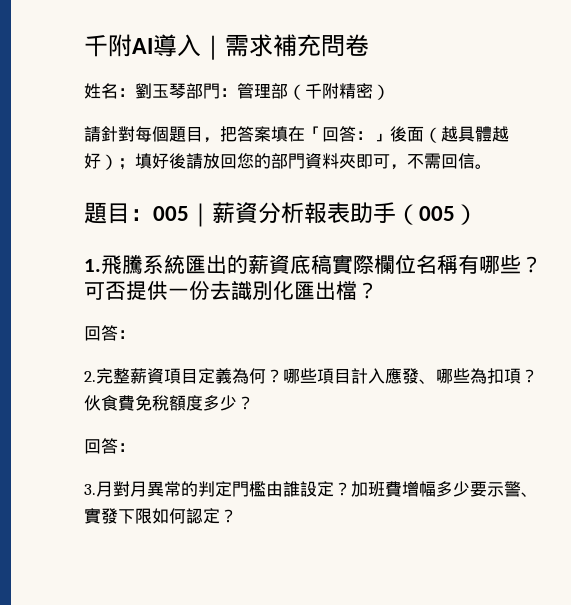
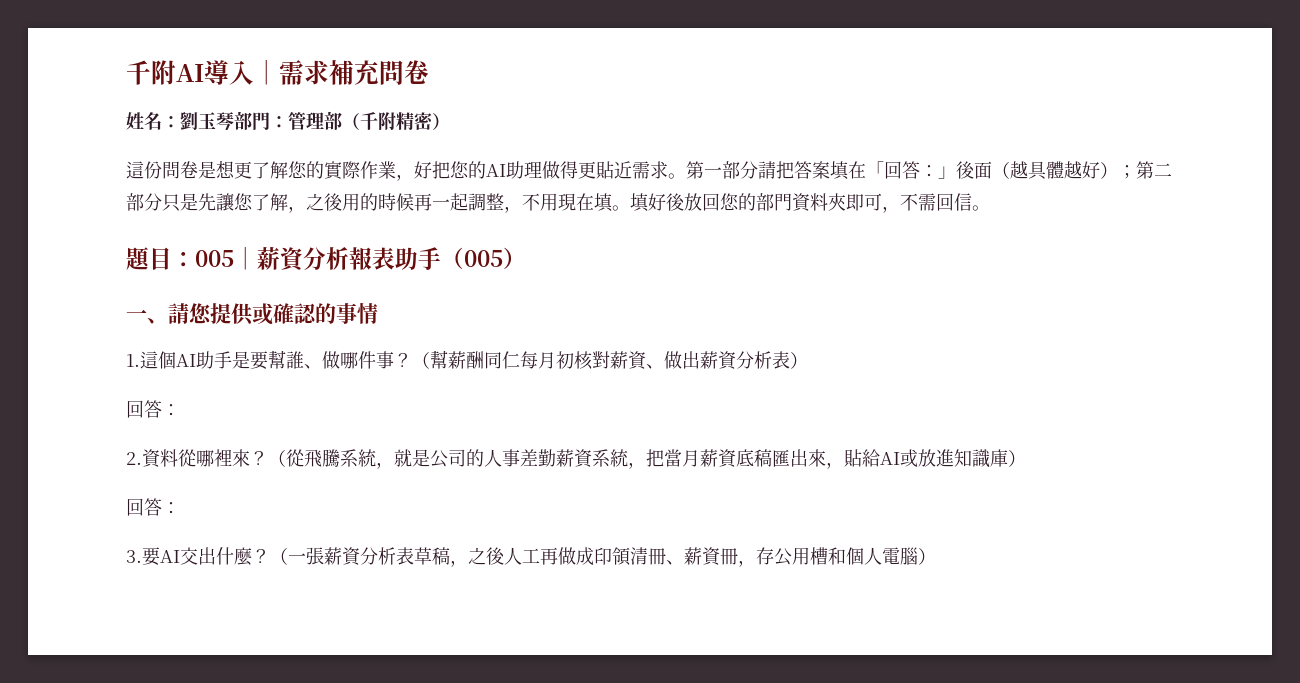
[84,126,220,143] 請針對每個題目， -> [126,160,776,181] 這份問卷是想更了解您的實際作業，好把您的AI助理做得更貼近需求。第一部分請
[135,153,203,169] 填好後請 -> [1136,161,1172,179] [126,193,685,213] 第二部分只是先讓您了解，之後用的時候再一起調整，不用現在填。填好後
[84,254,542,274] [84,280,378,301] [84,325,135,341] [84,368,538,384] [84,395,254,411] [84,438,135,454] [84,481,538,497] [84,508,237,524] 1.飛騰系統匯出的薪資底稿實際欄位名稱有哪些？可否提供一份去識別化匯出檔？ // 回答： // 2.完整薪資項目定義為何？哪些項目計入應發、哪些為扣項？伙食費免稅額度多少？ // 回答： // 3.月對月異常的判定門檻由誰設定？加班費增幅多少要示警、實發下限如何認定？ -> [126,303,378,326] [126,350,808,370] [126,400,180,418] [126,449,1026,469] [126,498,180,516] [126,547,936,567] 一、請您提供或確認的事情 // 1.這個AI助手是要幫誰、做哪件事？（幫薪酬同仁每月初核對薪資、做出薪資分析表） // 回答： // 2.資料從哪裡來？（從飛騰系統，就是公司的人事差勤薪資系統，把當月薪資底稿匯出來，貼給AI或放進知識庫） // 回答： // 3.要AI交出什麼？（一張薪資分析表草稿，之後人工再做成印領清冊、薪資冊，存公用槽和個人電腦）

